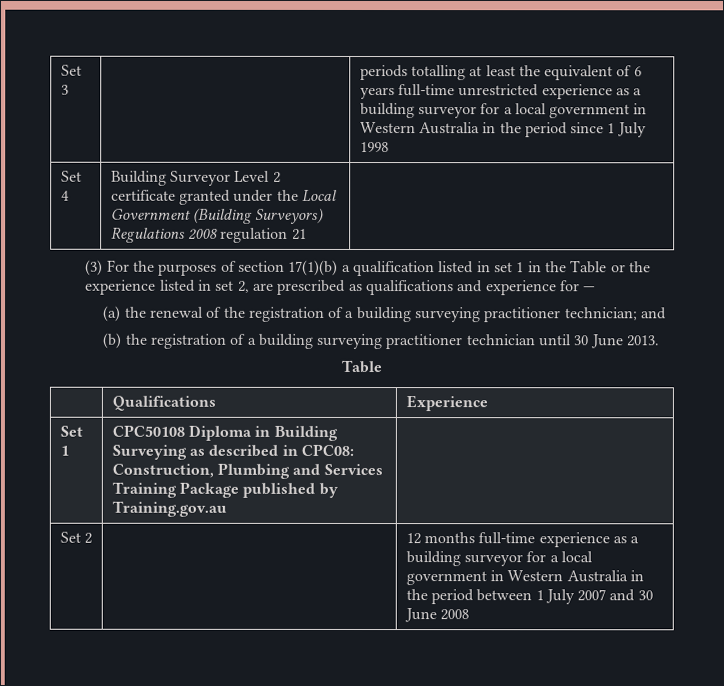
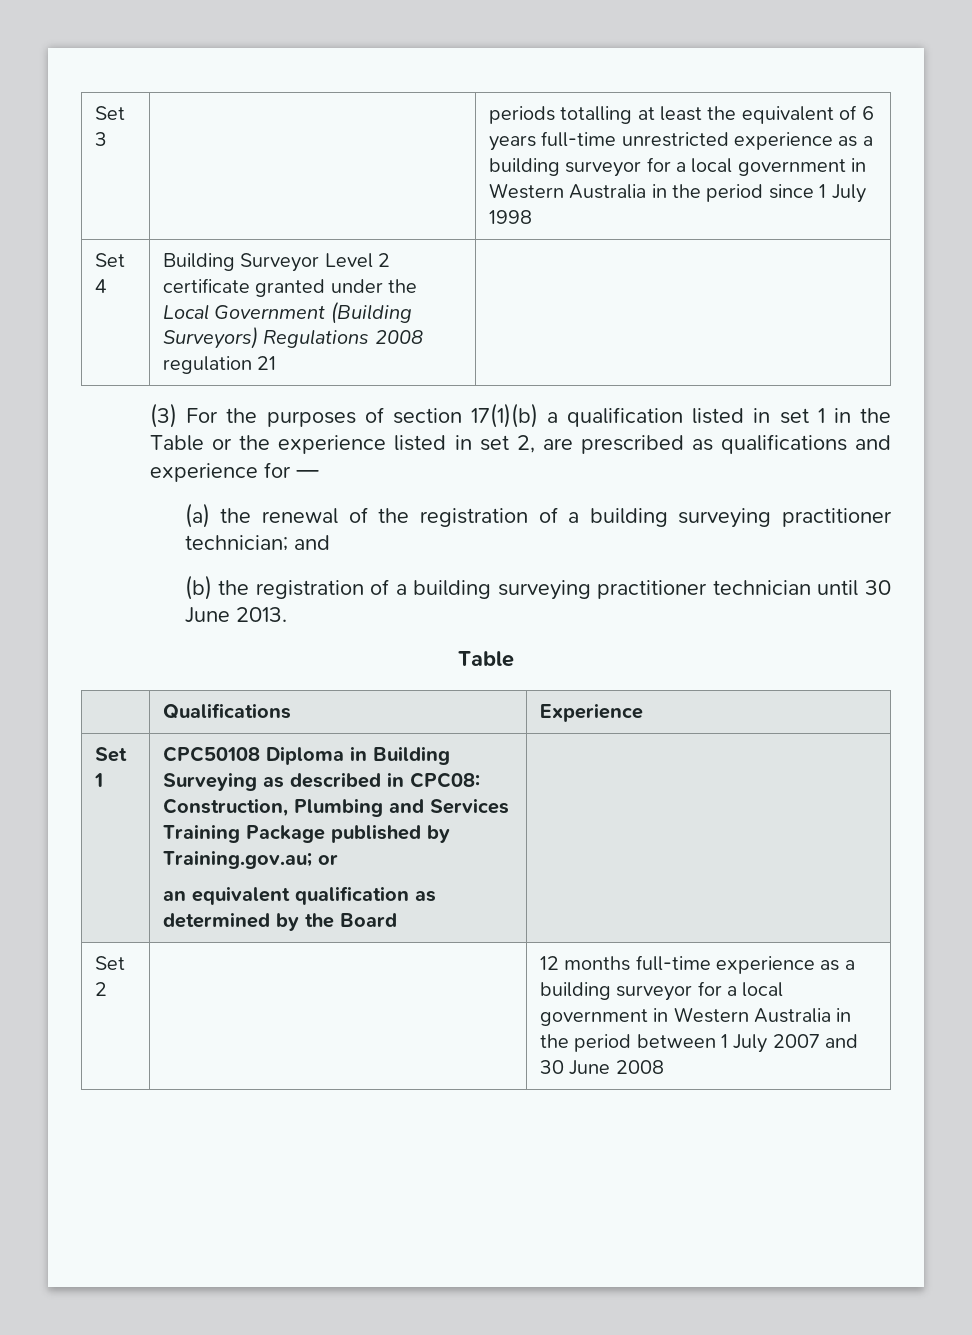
[111,500,227,517] Training.gov.au -> [162,850,338,869] [162,886,436,905] [162,912,397,931] Training.gov.au; or // an equivalent qualification as determined by the Board

